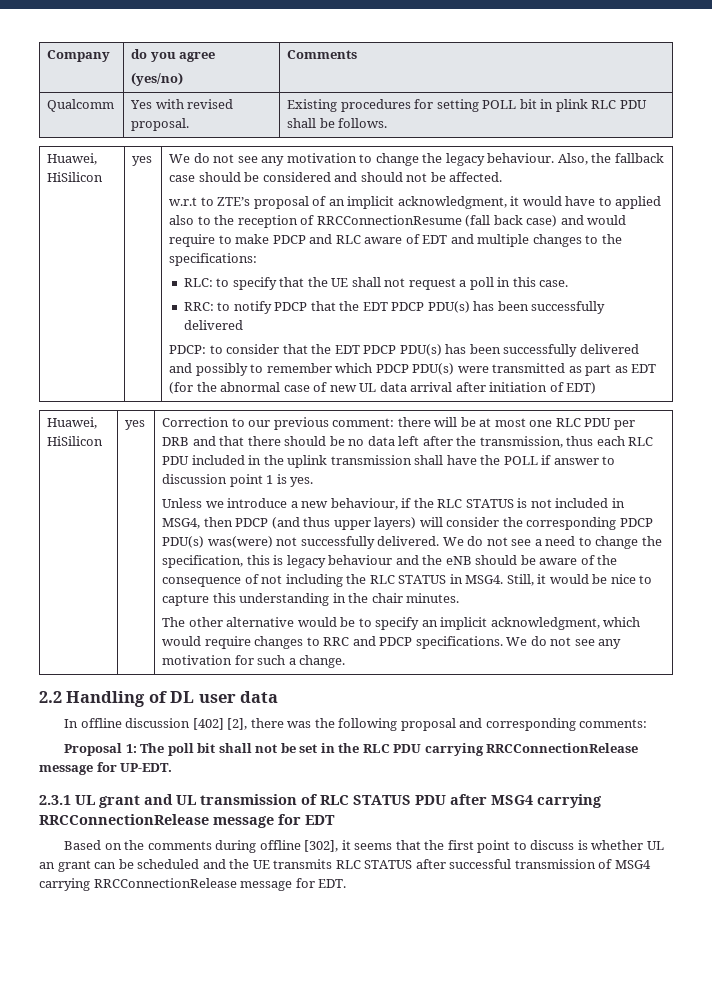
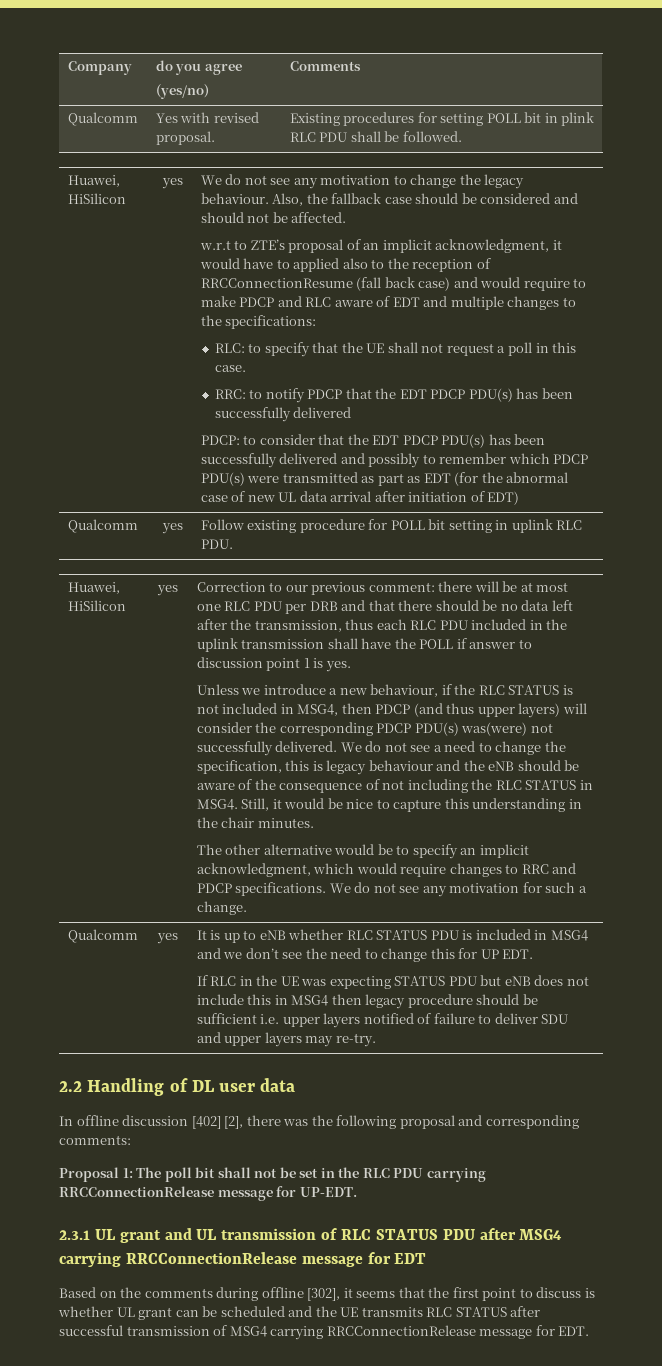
[338,118,388,128] follows. -> [402,131,462,142] followed.
(597, 388) none -> [67,519,138,533] [161,523,183,534] [200,519,583,533] [200,539,233,549] // Qualcomm | yes | Follow existing procedure for POLL bit setting in uplink RLC PDU.
(346, 661) none -> [67,929,138,943] [156,933,178,944] [196,929,588,943] [196,948,534,962] [196,975,589,989] [196,994,538,1009] [196,1013,569,1028] [196,1032,376,1047] // Qualcomm | yes | It is up to eNB whether RLC STATUS PDU is included in MSG4 and we don’t see the need to change this for UP EDT. // If RLC in the UE was expecting STATUS PDU but eNB does not include this in MSG4 then legacy procedure should be sufficient i.e. upper layers notified of failure to deliver SDU and upper layers may re-try.
[39,862,55,869] an -> (135, 1312) none

